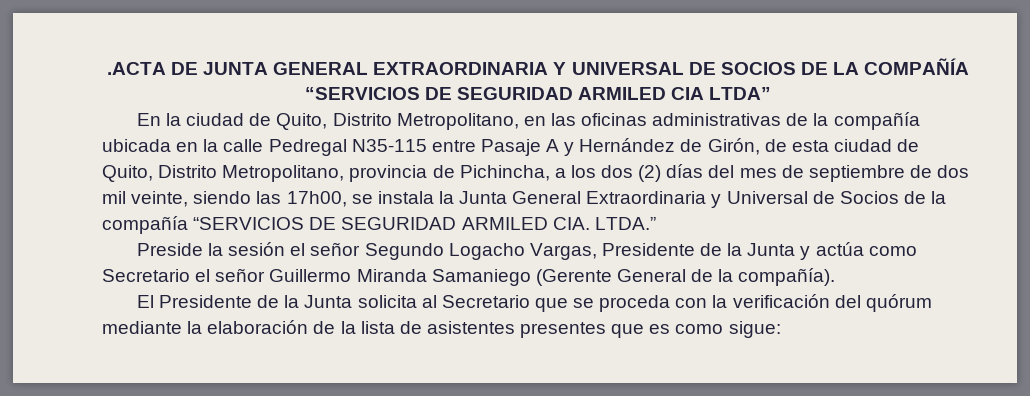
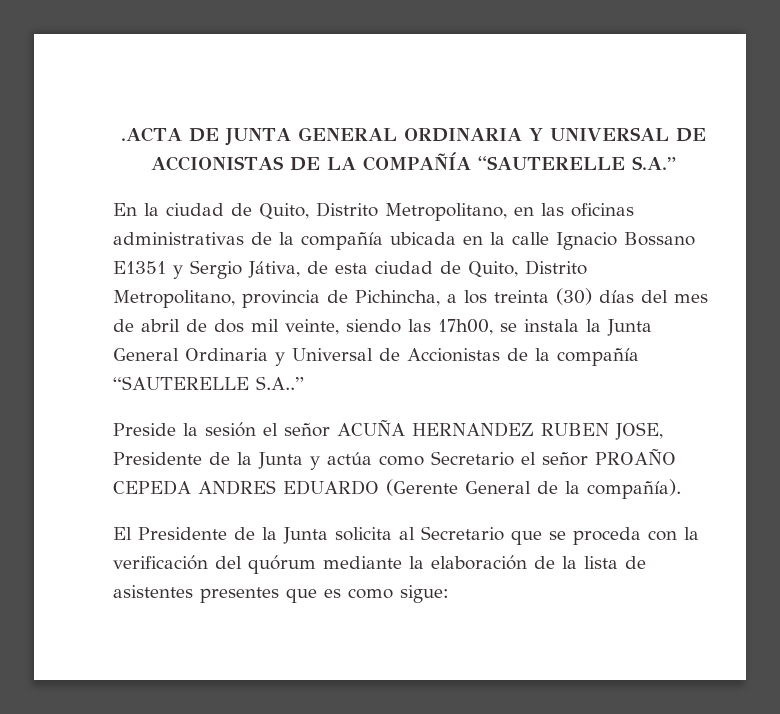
[373,62,549,75] EXTRAORDINARIA -> [403,128,522,142] ORDINARIA
[720,62,796,75] SOCIOS -> [151,156,285,171] ACCIONISTAS
[304,87,772,100] “SERVICIOS DE SEGURIDAD ARMILED CIA LTDA” -> [477,156,676,170] “SAUTERELLE S.A.”
[268,138,760,156] Pedregal N35-115 entre Pasaje A y Hernández de Girón, -> [556,232,695,250] [113,260,300,279] Ignacio Bossano E1351 y Sergio Játiva,
[601,165,662,182] dos (2) -> [494,288,592,305] treinta (30)
[808,165,905,182] septiembre -> [141,319,180,332] abril
[586,191,707,204] Extraordinaria -> [185,348,268,361] Ordinaria
[839,191,947,204] [102,216,656,234] Socios de la compañía “SERVICIOS DE SEGURIDAD ARMILED CIA. LTDA.” -> [407,348,639,366] [113,376,304,390] Accionistas de la compañía “SAUTERELLE S.A..”
[364,243,597,260] Segundo Logacho Vargas, -> [337,420,663,440] ACUÑA HERNANDEZ RUBEN JOSE,
[269,269,531,286] Guillermo Miranda Samaniego -> [595,449,676,465] [113,480,379,495] PROAÑO CEPEDA ANDRES EDUARDO

